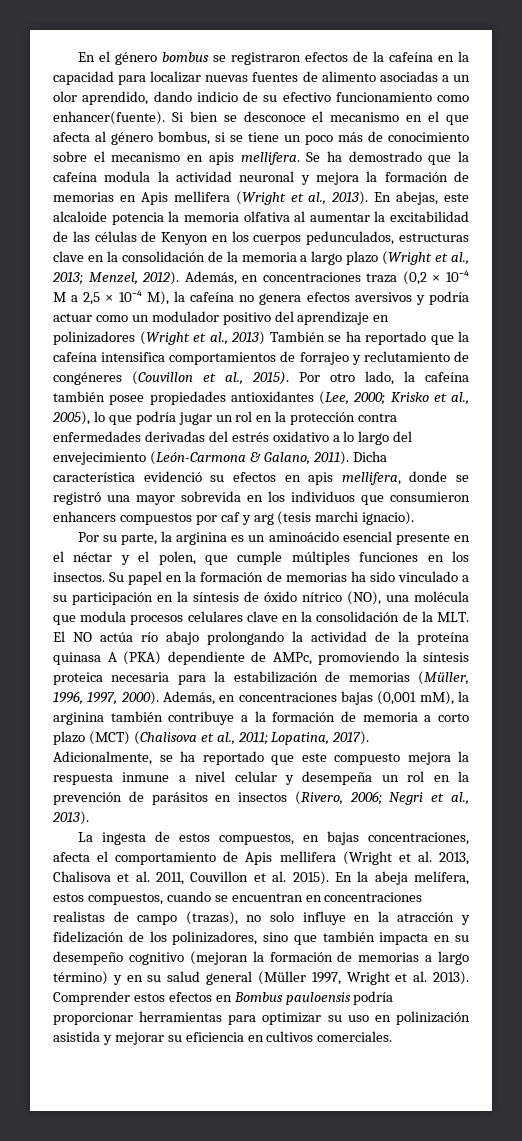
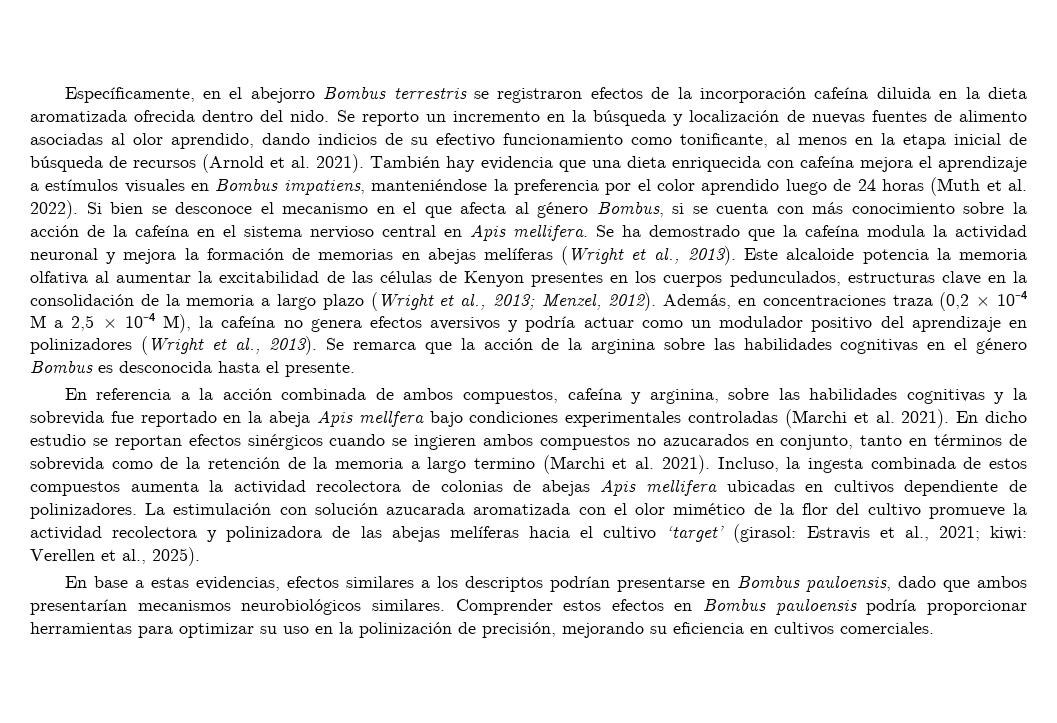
[77,51,209,65] En el género bombus -> [64,86,467,103] Específicamente, en el abejorro Bombus terrestris
[388,51,469,62] [53,71,202,85] cafeína en la capacidad para localizar -> [699,87,1027,103] [30,110,805,126] incorporación cafeína diluida en la dieta aromatizada ofrecida dentro del nido. Se reporto un incremento en la búsqueda y localización de
[441,75,470,82] a un -> [111,133,125,145] al
[196,91,238,102] indicio -> [318,133,377,145] indicios
[53,111,165,125] enhancer(fuente). -> [680,133,1027,149] [30,154,1027,173] [30,177,1027,196] [30,200,78,219] tonificante, al menos en la etapa inicial de búsqueda de recursos (Arnold et al. 2021). También hay evidencia que una dieta enriquecida con cafeína mejora el aprendizaje a estímulos visuales en Bombus impatiens, manteniéndose la preferencia por el color aprendido luego de 24 horas (Muth et al. 2022).
[158,131,210,145] bombus, -> [596,201,664,217] Bombus,
[248,131,469,145] [53,151,234,165] tiene un poco más de conocimiento sobre el mecanismo en apis -> [716,202,1027,214] [30,224,506,241] cuenta con más conocimiento sobre la acción de la cafeína en el sistema nervioso central en Apis
[140,191,469,205] Apis mellifera (Wright et al., 2013). En abejas, este -> [427,246,779,265] abejas melíferas (Wright et al., 2013). Este
(209, 238) none -> [531,272,604,287] presentes
[231,331,469,345] [53,351,469,365] [53,371,469,385] [53,391,469,405] [52,411,398,425] [53,431,413,445] [53,451,387,465] [53,471,469,485] [53,491,470,505] [53,511,415,525] [77,531,471,545] [53,551,469,565] [53,571,469,585] [53,591,469,605] [53,611,469,625] [53,631,469,645] [53,651,469,665] [53,671,469,685] [53,691,469,705] [53,711,469,725] [53,731,370,745] [53,751,469,765] [53,771,469,785] [53,791,469,805] [52,811,89,825] [77,831,469,845] [53,851,469,865] [53,871,470,885] [53,891,423,905] [53,911,471,925] [53,931,469,945] [53,951,469,965] [53,971,469,985] 2013) También se ha reportado que la cafeína intensifica comportamientos de forrajeo y reclutamiento de congéneres (Couvillon et al., 2015). Por otro lado, la cafeína también posee propiedades antioxidantes (Lee, 2000; Krisko et al., 2005), lo que podría jugar un rol en la protección contra enfermedades derivadas del estrés oxidativo a lo largo del envejecimiento (León-Carmona & Galano, 2011). Dicha característica evidenció su efectos en apis mellifera, donde se registró una mayor sobrevida en los individuos que consumieron enhancers compuestos por caf y arg (tesis marchi ignacio). // Por su parte, la arginina es un aminoácido esencial presente en el néctar y el polen, que cumple múltiples funciones en los insectos. Su papel en la formación de memorias ha sido vinculado a su participación en la síntesis de óxido nítrico (NO), una molécula que modula procesos celulares clave en la consolidación de la MLT. El NO actúa río abajo prolongando la actividad de la proteína quinasa A (PKA) dependiente de AMPc, promoviendo la síntesis proteica necesaria para la estabilización de memorias (Müller, 1996, 1997, 2000). Además, en concentraciones bajas (0,001 mM), la arginina también contribuye a la formación de memoria a corto plazo (MCT) (Chalisova et al., 2011; Lopatina, 2017). Adicionalmente, se ha reportado que este compuesto mejora la respuesta inmune a nivel celular y desempeña un rol en la prevención de parásitos en insectos (Rivero, 2006; Negri et al., 2013). // La ingesta de estos compuestos, en bajas concentraciones, afecta el comportamiento de Apis mellifera (Wright et al. 2013, Chalisova et al. 2011, Couvillon et al. 2015). En la abeja melífera, estos compuestos, cuando se encuentran en concentraciones realistas de campo (trazas), no solo influye en la atracción y fidelización de los polinizadores, sino que también impacta en su desempeño cognitivo (mejoran la formación de memorias a largo término) y en su salud general (Müller 1997, Wright et al. 2013). -> [269,336,1028,355] [30,360,355,377] [64,388,1027,404] [30,409,1028,428] [30,434,1027,450] [30,455,1028,474] [30,479,1028,496] [30,503,1028,519] [30,524,1027,543] [30,547,200,566] [64,575,1027,592] [30,599,445,615] 2013). Se remarca que la acción de la arginina sobre las habilidades cognitivas en el género Bombus es desconocida hasta el presente. // En referencia a la acción combinada de ambos compuestos, cafeína y arginina, sobre las habilidades cognitivas y la sobrevida fue reportado en la abeja Apis mellfera bajo condiciones experimentales controladas (Marchi et al. 2021). En dicho estudio se reportan efectos sinérgicos cuando se ingieren ambos compuestos no azucarados en conjunto, tanto en términos de sobrevida como de la retención de la memoria a largo termino (Marchi et al. 2021). Incluso, la ingesta combinada de estos compuestos aumenta la actividad recolectora de colonias de abejas Apis mellifera ubicadas en cultivos dependiente de polinizadores. La estimulación con solución azucarada aromatizada con el olor mimético de la flor del cultivo promueve la actividad recolectora y polinizadora de las abejas melíferas hacia el cultivo ‘target’ (girasol: Estravis et al., 2021; kiwi: Verellen et al., 2025). // En base a estas evidencias, efectos similares a los descriptos podrían presentarse en Bombus pauloensis, dado que ambos presentarían mecanismos neurobiológicos similares.
[395,1011,470,1025] [53,1031,164,1045] polinización asistida y mejorar -> [339,622,644,638] la polinización de precisión, mejorando

